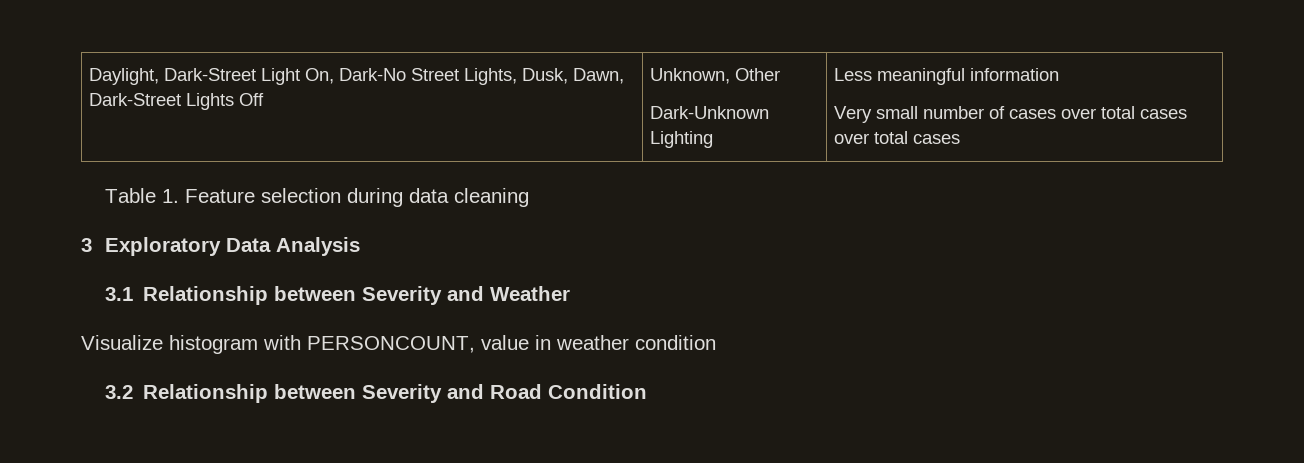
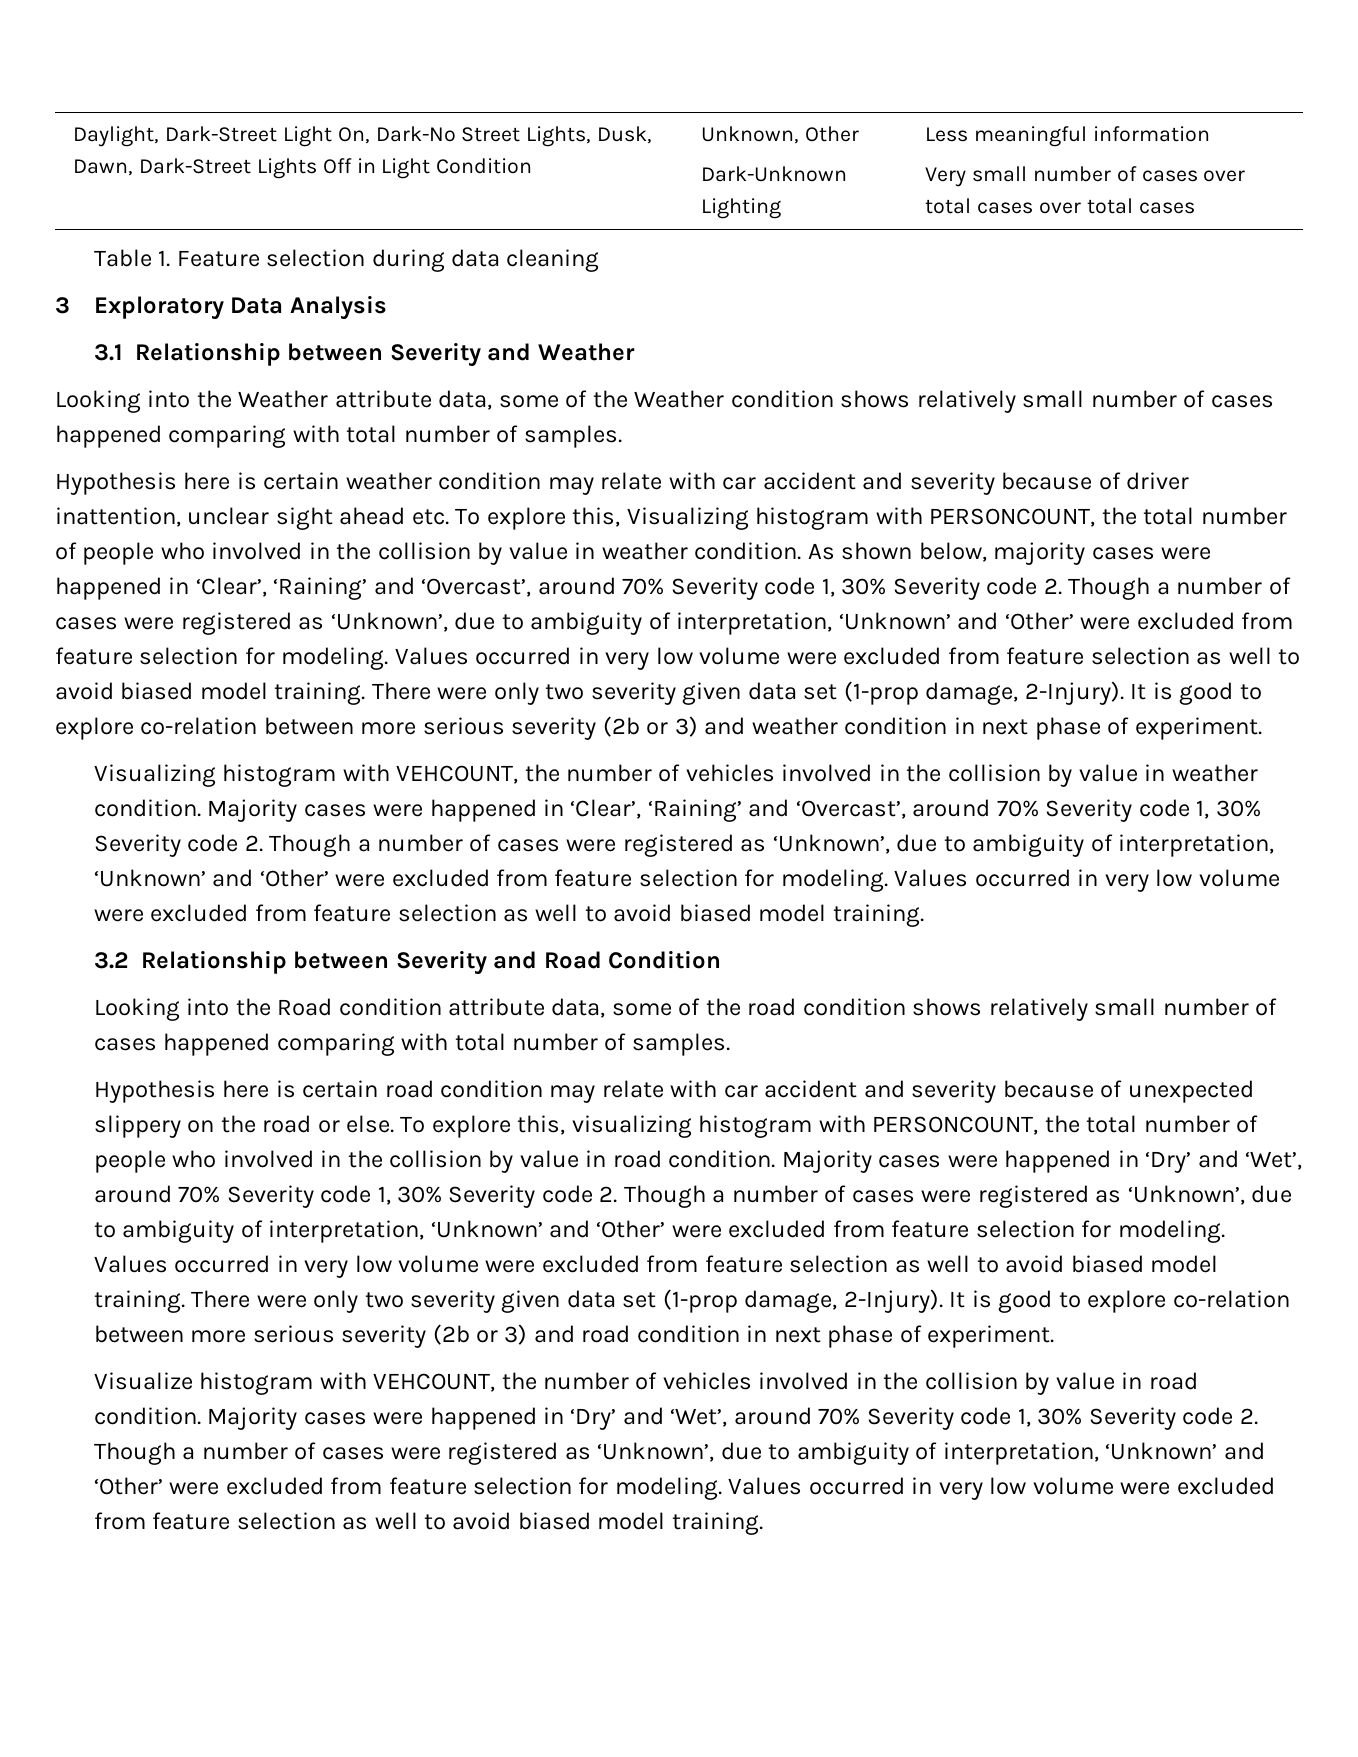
(265, 99) none -> [356,158,533,179] in Light Condition
[81,335,716,354] Visualize histogram with PERSONCOUNT, value in weather condition -> [55,390,1274,413] [55,425,622,448] [55,472,1190,495] [55,507,1287,530] [55,542,1212,565] [55,577,1291,600] [55,612,1294,635] [55,647,1301,670] [55,681,1262,705] [55,716,1262,740] [93,764,1258,787] [93,799,1261,822] [93,834,1275,857] [93,869,1280,892] [93,904,924,927] Looking into the Weather attribute data, some of the Weather condition shows relatively small number of cases happened comparing with total number of samples. // Hypothesis here is certain weather condition may relate with car accident and severity because of driver inattention, unclear sight ahead etc. To explore this, Visualizing histogram with PERSONCOUNT, the total number of people who involved in the collision by value in weather condition. As shown below, majority cases were happened in ‘Clear’, ‘Raining’ and ‘Overcast’, around 70% Severity code 1, 30% Severity code 2. Though a number of cases were registered as ‘Unknown’, due to ambiguity of interpretation, ‘Unknown’ and ‘Other’ were excluded from feature selection for modeling. Values occurred in very low volume were excluded from feature selection as well to avoid biased model training. There were only two severity given data set (1-prop damage, 2-Injury). It is good to explore co-relation between more serious severity (2b or 3) and weather condition in next phase of experiment. // Visualizing histogram with VEHCOUNT, the number of vehicles involved in the collision by value in weather condition. Majority cases were happened in ‘Clear’, ‘Raining’ and ‘Overcast’, around 70% Severity code 1, 30% Severity code 2. Though a number of cases were registered as ‘Unknown’, due to ambiguity of interpretation, ‘Unknown’ and ‘Other’ were excluded from feature selection for modeling. Values occurred in very low volume were excluded from feature selection as well to avoid biased model training.
(647, 391) none -> [93,998,1278,1021] [93,1033,730,1056] [93,1080,1254,1103] [93,1115,1259,1138] [93,1150,1303,1173] [93,1185,1293,1208] [93,1220,1225,1243] [93,1255,1219,1278] [93,1289,1290,1313] [93,1324,1055,1348] [93,1372,1198,1395] [93,1407,1258,1430] [93,1442,1265,1465] [93,1477,1275,1500] [93,1512,763,1535] // Looking into the Road condition attribute data, some of the road condition shows relatively small number of cases happened comparing with total number of samples. // Hypothesis here is certain road condition may relate with car accident and severity because of unexpected slippery on the road or else. To explore this, visualizing histogram with PERSONCOUNT, the total number of people who involved in the collision by value in road condition. Majority cases were happened in ‘Dry’ and ‘Wet’, around 70% Severity code 1, 30% Severity code 2. Though a number of cases were registered as ‘Unknown’, due to ambiguity of interpretation, ‘Unknown’ and ‘Other’ were excluded from feature selection for modeling. Values occurred in very low volume were excluded from feature selection as well to avoid biased model training. There were only two severity given data set (1-prop damage, 2-Injury). It is good to explore co-relation between more serious severity (2b or 3) and road condition in next phase of experiment. // Visualize histogram with VEHCOUNT, the number of vehicles involved in the collision by value in road condition. Majority cases were happened in ‘Dry’ and ‘Wet’, around 70% Severity code 1, 30% Severity code 2. Though a number of cases were registered as ‘Unknown’, due to ambiguity of interpretation, ‘Unknown’ and ‘Other’ were excluded from feature selection for modeling. Values occurred in very low volume were excluded from feature selection as well to avoid biased model training.

